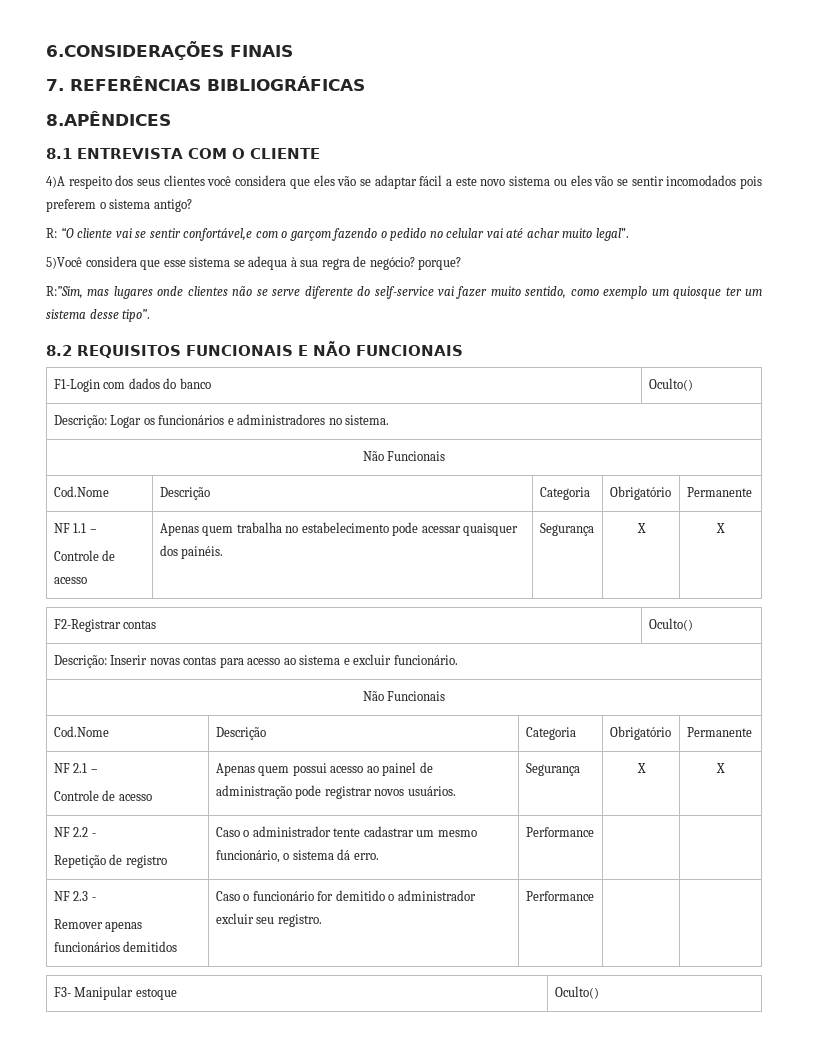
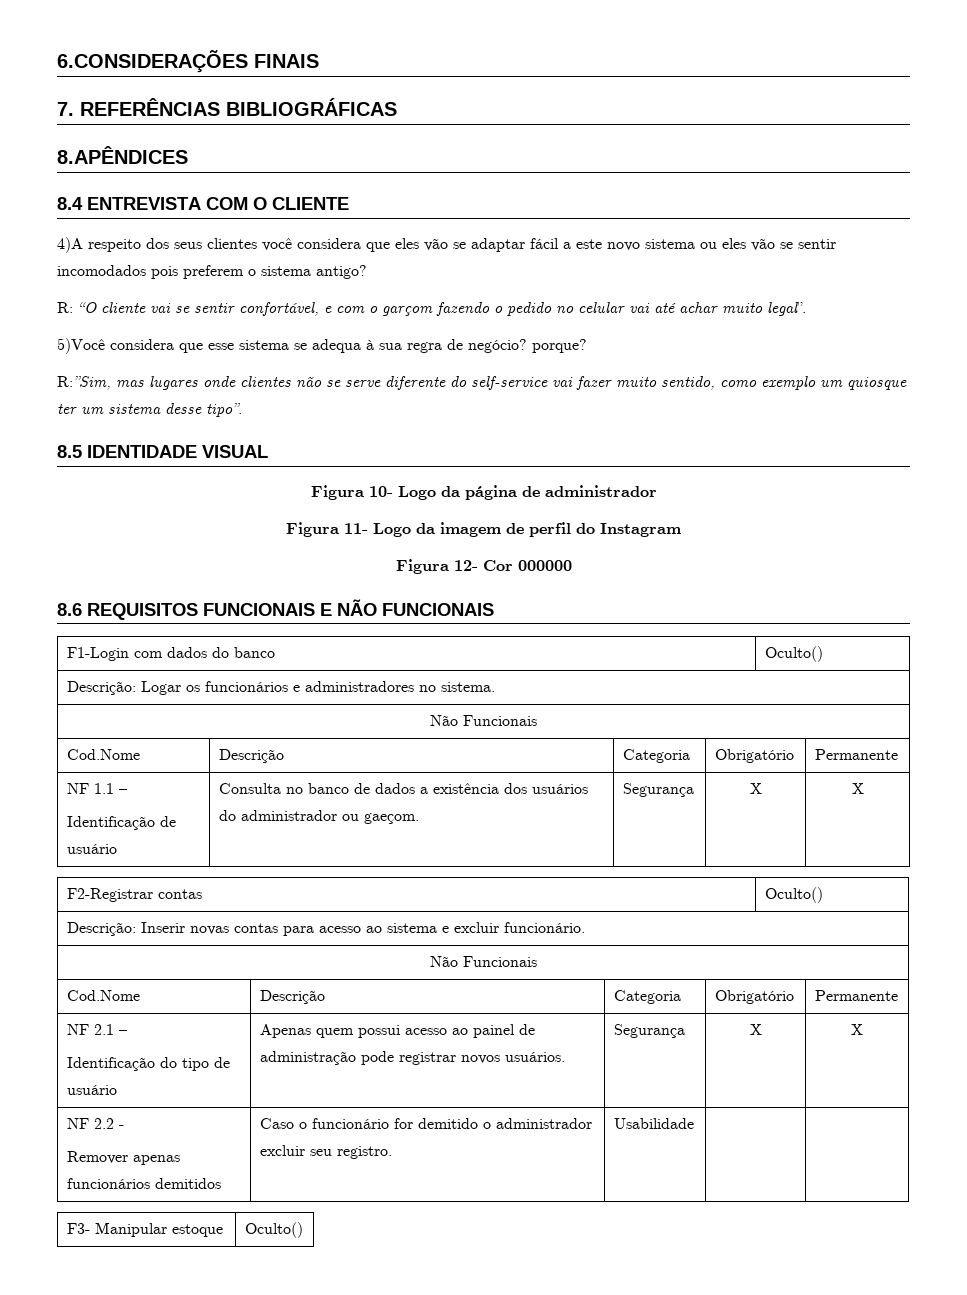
[46,148,72,159] 8.1 -> [57,197,83,210] 8.4
[183,228,253,241] confortável,e -> [239,302,332,316] confortável, e
[46,345,72,356] 8.2 -> [57,445,268,458] [310,485,657,500] [286,522,681,537] [395,559,572,574] [57,603,82,616] 8.5 IDENTIDADE VISUAL // Figura 10- Logo da página de administrador // Figura 11- Logo da imagem de perfil do Instagram // Figura 12- Cor 000000 // 8.6
[53,550,116,561] [53,577,87,584] [159,522,519,536] [159,545,224,559] Controle de acesso | Apenas quem trabalha no estabelecimento pode acessar quaisquer dos painéis. -> [66,816,176,830] [66,844,117,854] [218,783,588,794] [218,810,419,824] Identificação de usuário | Consulta no banco de dados a existência dos usuários do administrador ou gaeçom.
[53,790,152,801] Controle de acesso -> [66,1057,230,1071] [66,1085,117,1095] Identificação do tipo de usuário
[53,854,167,868] [215,826,477,837] [215,849,379,863] [525,827,594,837] [53,891,96,901] // Repetição de registro | Caso o administrador tente cadastrar um mesmo funcionário, o sistema dá erro. | Performance | | // NF 2.3 - -> (124, 1127) none
[525,891,594,901] Performance -> [613,1118,694,1129] Usabilidade

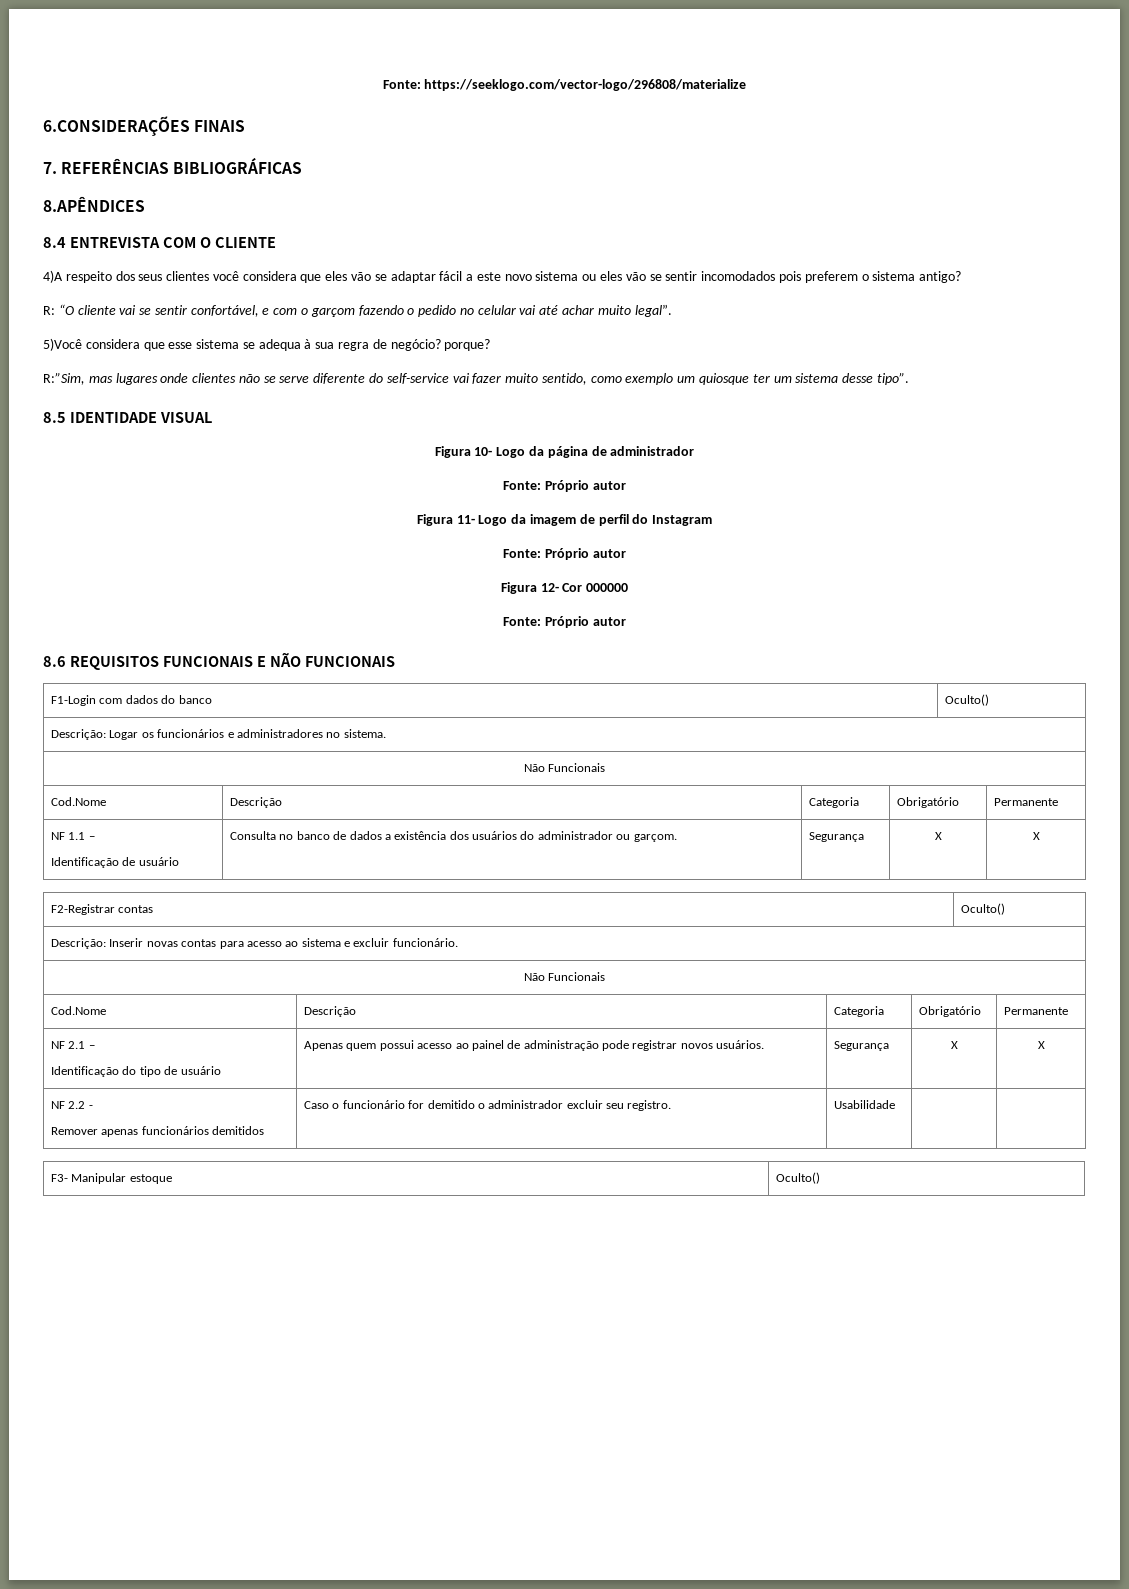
(57, 61) none -> [382,79,747,91] Fonte: https://seeklogo.com/vector-logo/296808/materialize //
(657, 491) none -> [503,480,626,492] // Fonte: Próprio autor
(681, 530) none -> [503,548,626,560] // Fonte: Próprio autor
(572, 565) none -> [503,616,626,628] // Fonte: Próprio autor
[363,813,419,824] gaeçom. -> [633,834,677,842] garçom.

